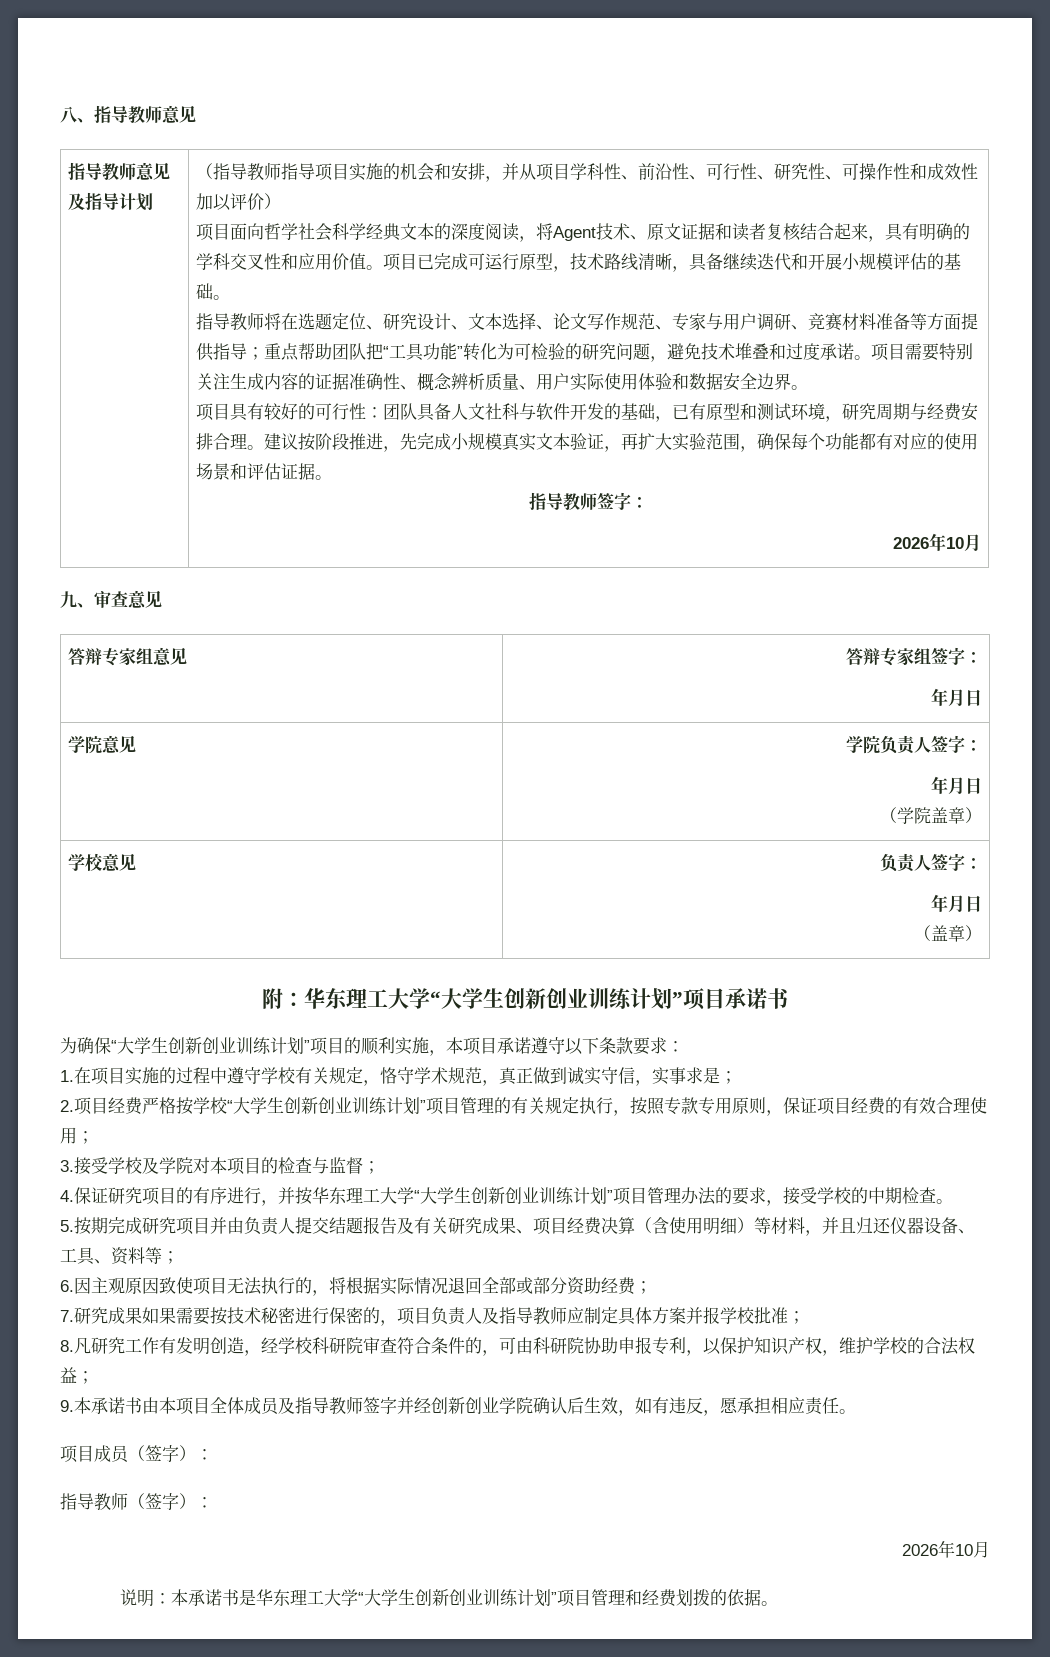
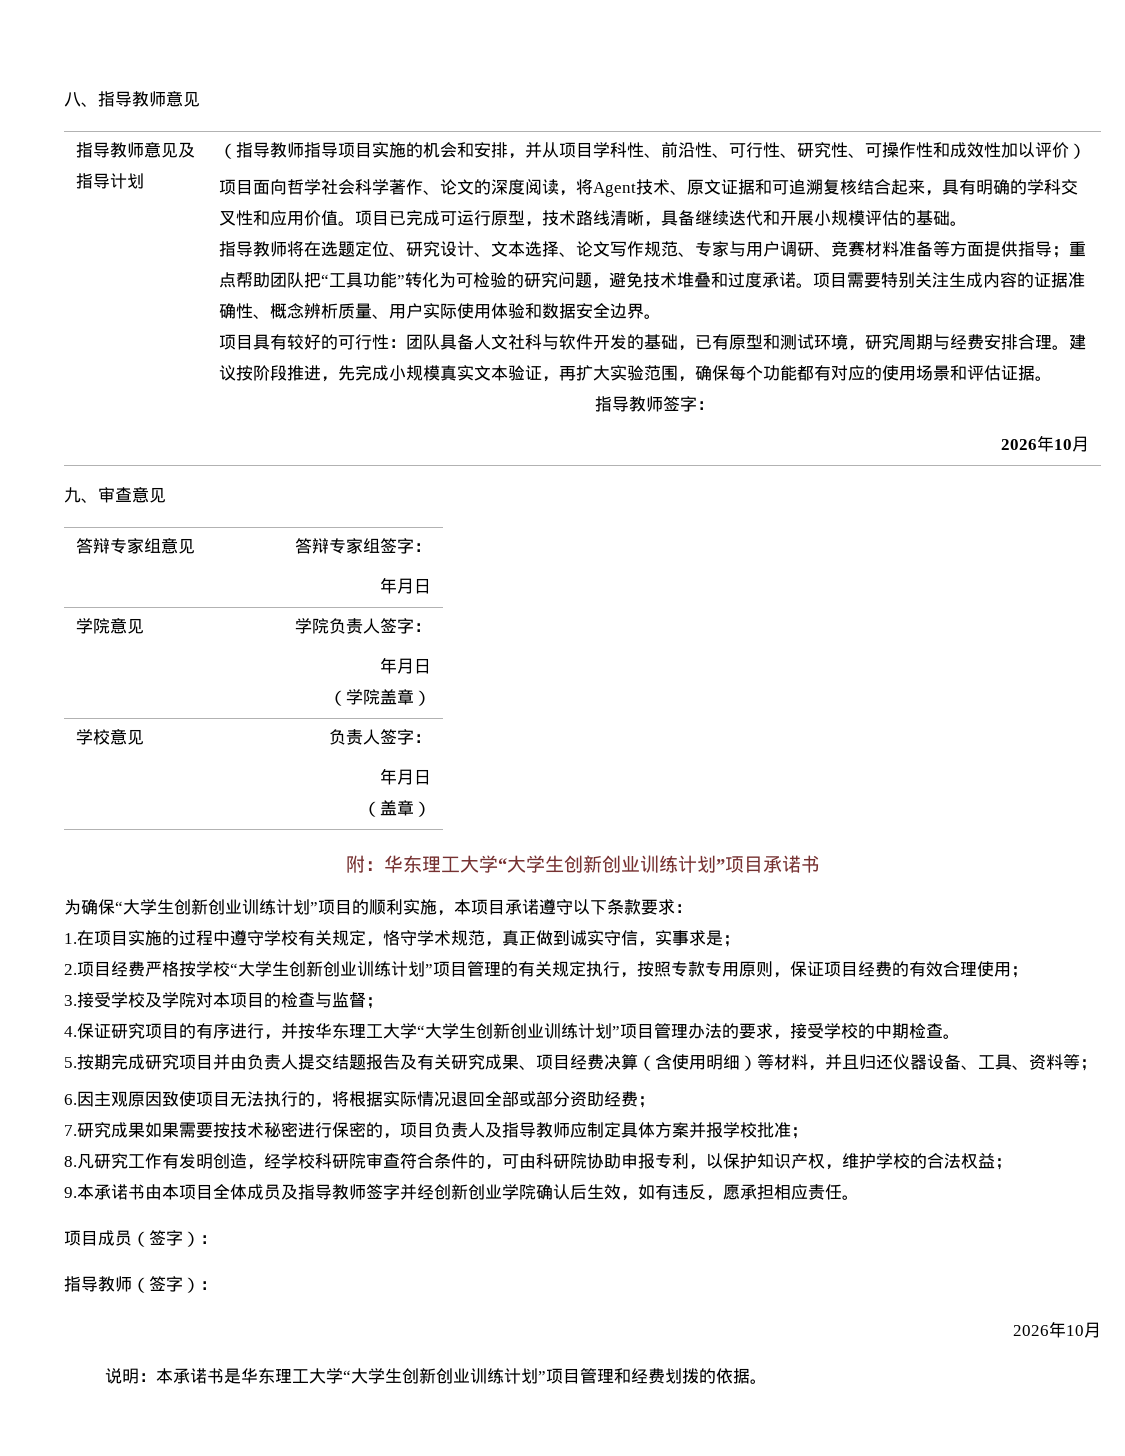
[365,223,434,241] 经典文本 -> [389,179,475,195] 著作、论文
[731,223,766,241] 读者 -> [772,179,824,195] 可追溯

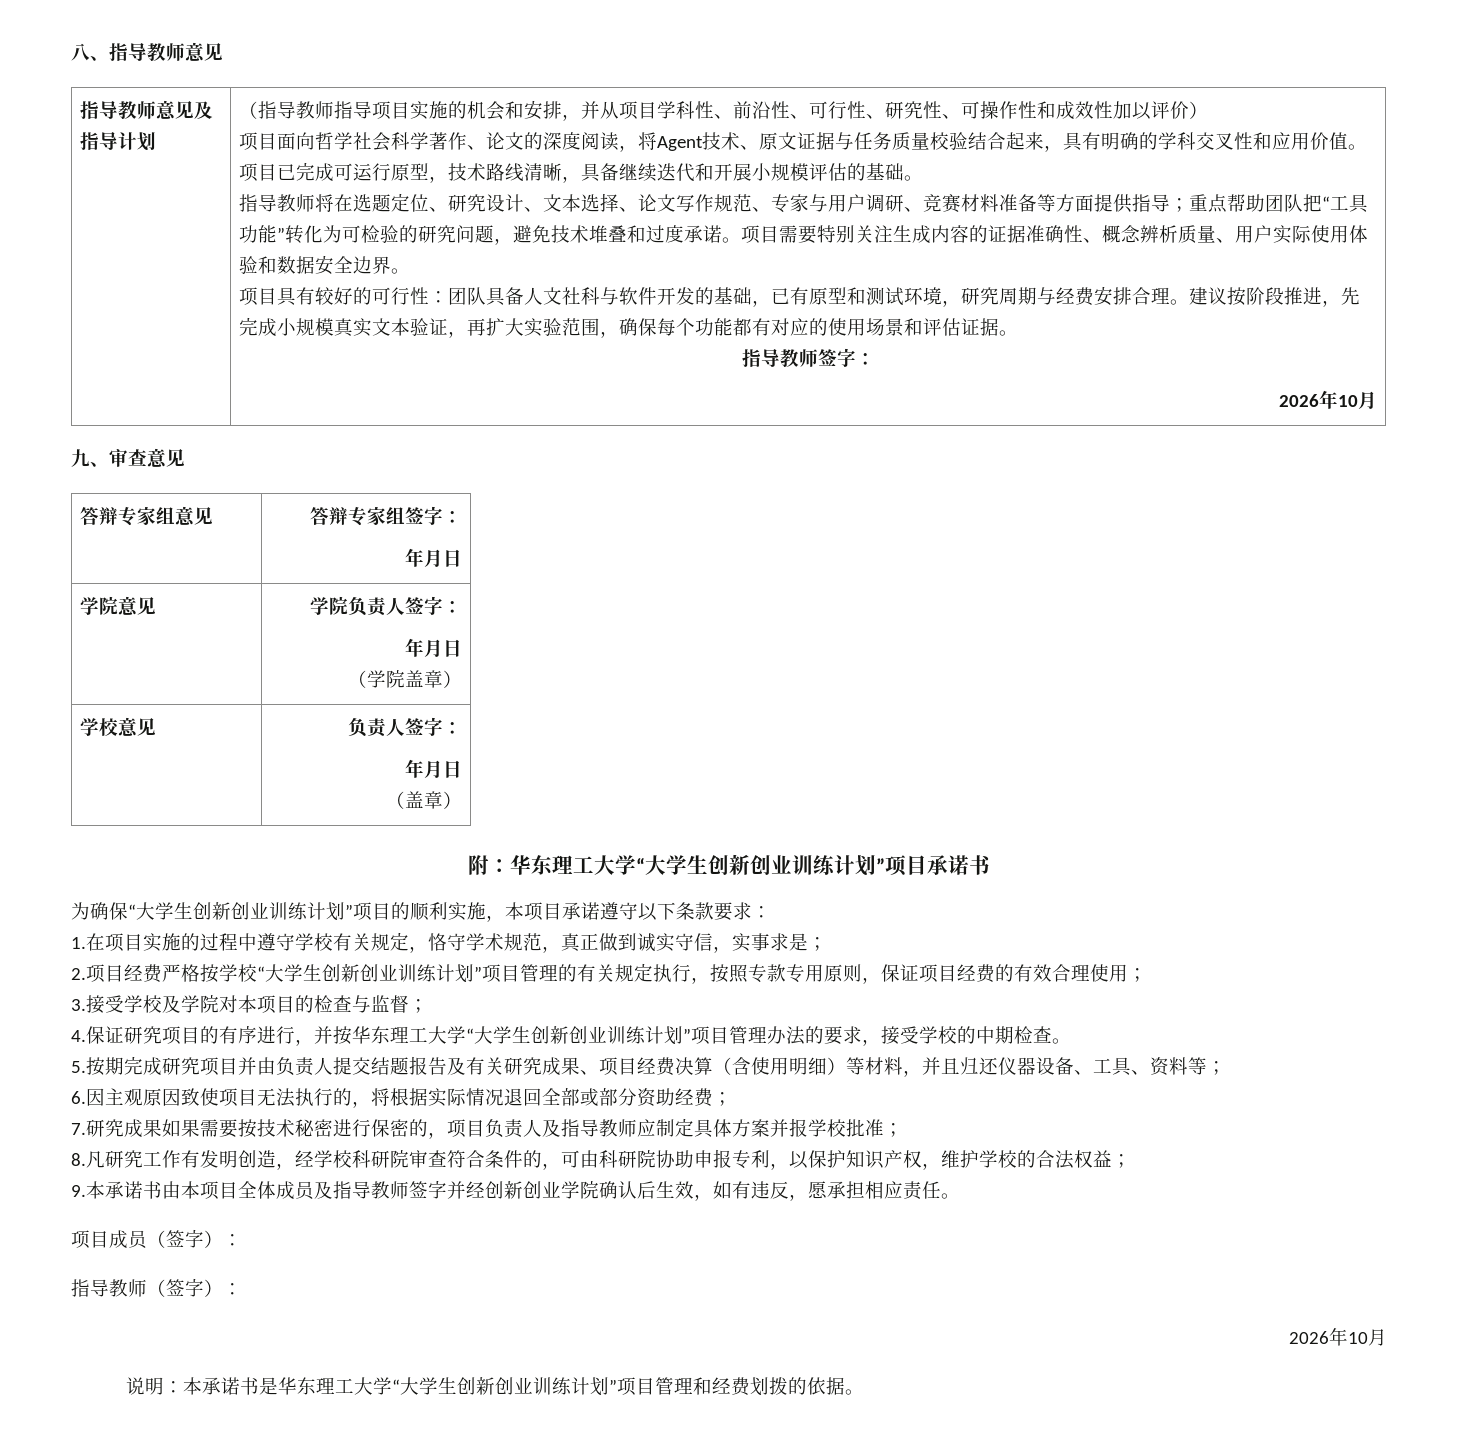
[755,179,858,195] 和可追溯复核 -> [834,132,968,151] 与任务质量校验

